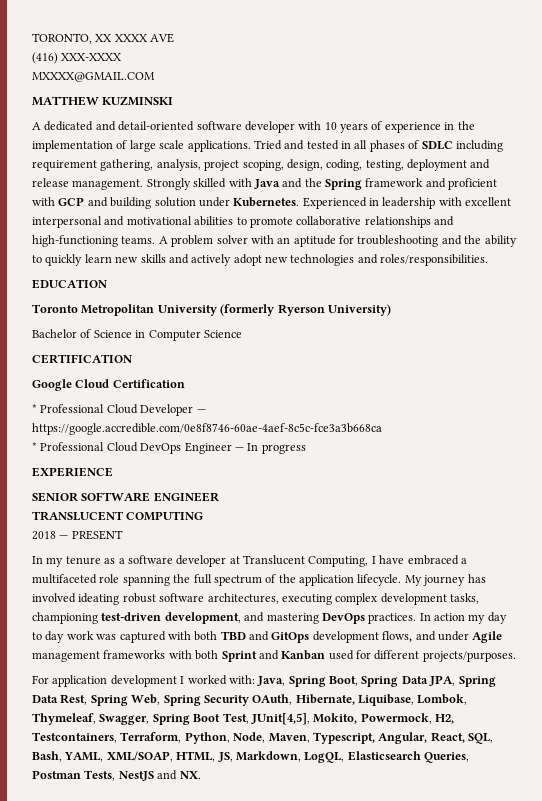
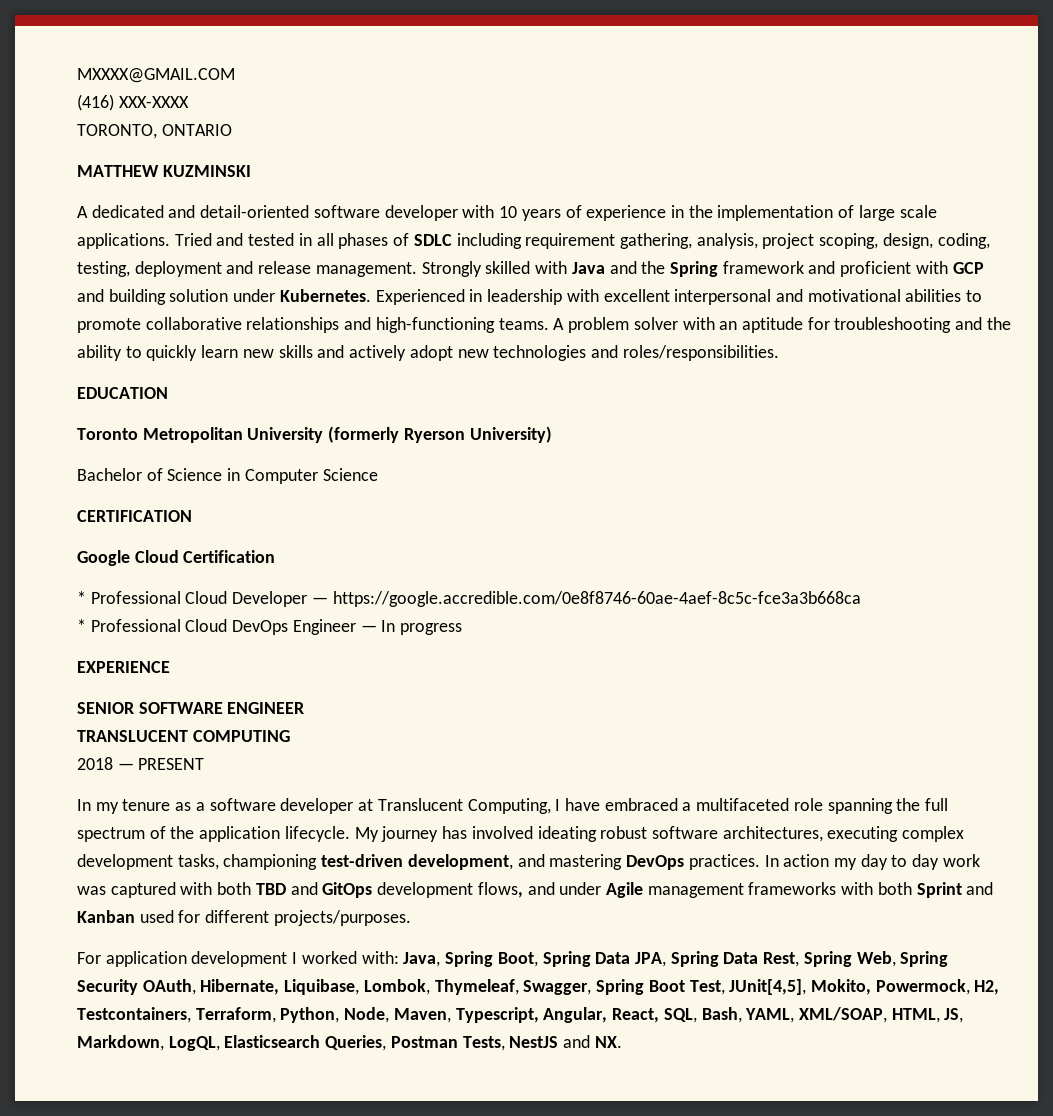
[32,33,175,44] TORONTO, XX XXXX AVE -> [77,68,235,83] MXXXX@GMAIL.COM
[32,72,155,82] MXXXX@GMAIL.COM -> [77,124,232,139] TORONTO, ONTARIO

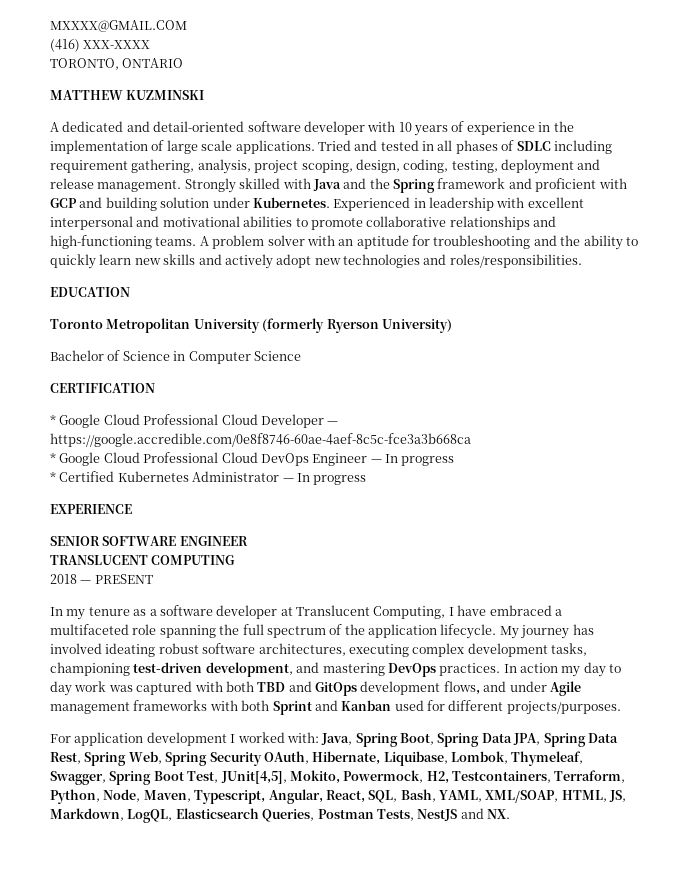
[77,550,276,566] [77,591,86,604] Google Cloud Certification // * -> [50,414,140,428] * Google Cloud
(86, 625) none -> [59,452,140,466] Google Cloud
(463, 629) none -> [50,471,367,485] // * Certified Kubernetes Administrator — In progress

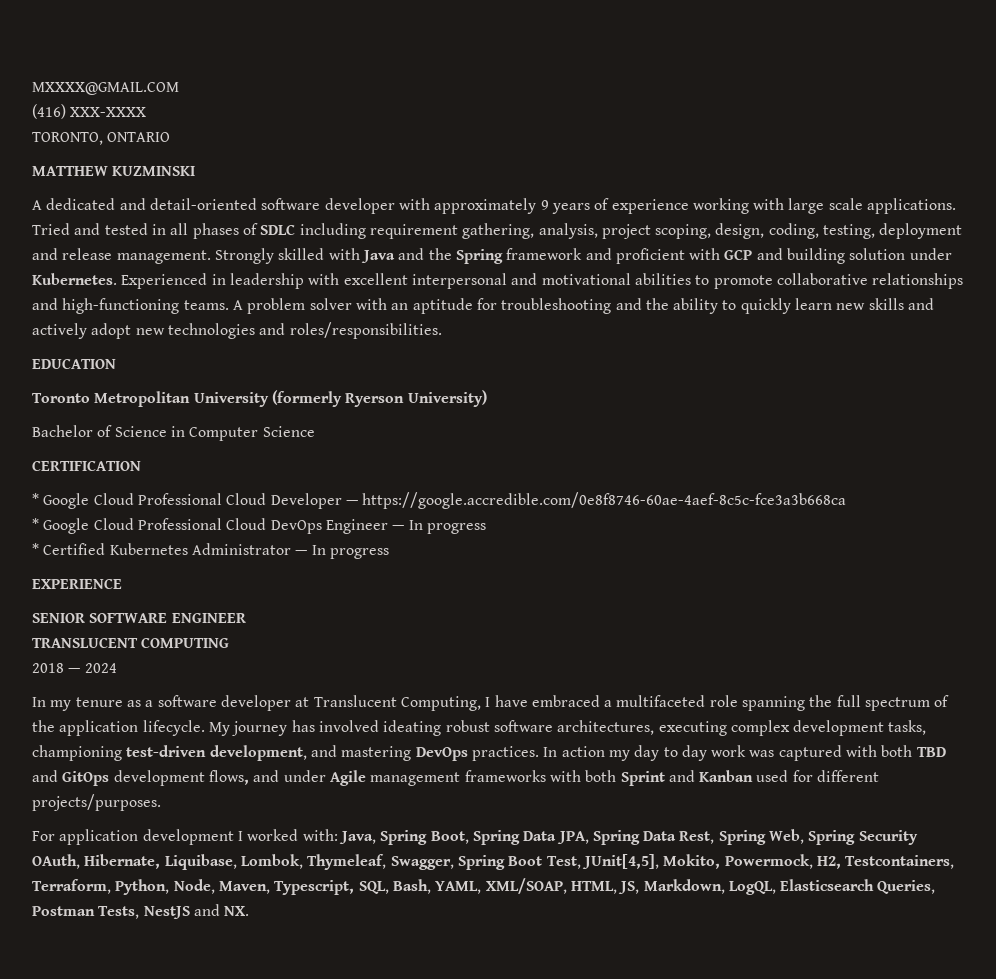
[398,122,412,132] 10 -> [434,198,549,214] approximately 9
[538,121,574,132] [50,140,165,154] in the implementation of -> [692,198,785,214] working with
[94,574,153,584] PRESENT -> [84,663,117,673] 2024
[268,789,365,804] Angular, React, -> (355, 887) none

